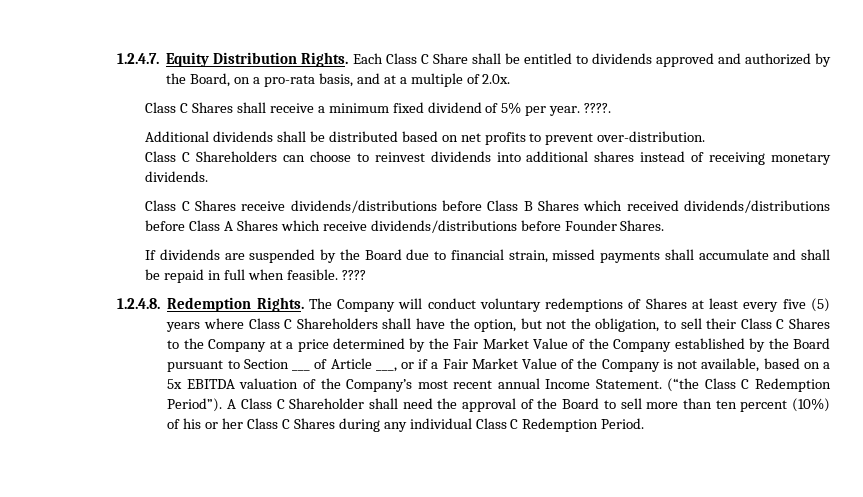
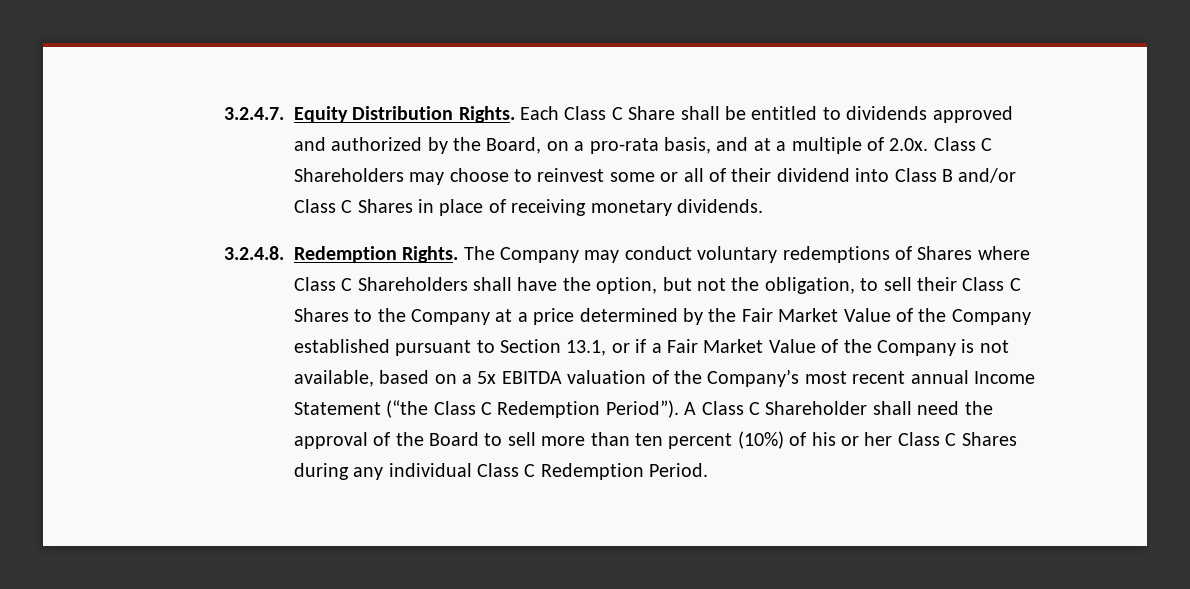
[117,53,160,64] 1.2.4.7. -> [223,107,284,120] 3.2.4.7.
[145,102,612,116] [145,131,706,145] [145,151,832,165] [145,171,209,182] [145,200,830,213] [145,220,665,233] [145,249,830,263] [145,269,366,283] [117,298,161,309] // Class C Shares shall receive a minimum fixed dividend of 5% per year. ????. // Additional dividends shall be distributed based on net profits to prevent over-distribution. // Class C Shareholders can choose to reinvest dividends into additional shares instead of receiving monetary dividends. // Class C Shares receive dividends/distributions before Class B Shares which received dividends/distributions before Class A Shares which receive dividends/distributions before Founder Shares. // If dividends are suspended by the Board due to financial strain, missed payments shall accumulate and shall be repaid in full when feasible. ???? // 1.2.4.8. -> [933,137,993,151] [293,168,1017,185] [293,199,764,216] [223,246,284,260] Class C Shareholders may choose to reinvest some or all of their dividend into Class B and/or Class C Shares in place of receiving monetary dividends. // 3.2.4.8.
[398,298,423,309] will -> [584,250,620,263] may
[691,298,830,312] [166,322,201,332] at least every five (5) years -> (973, 253) none
[749,338,831,352] [167,359,289,372] [292,369,311,371] [314,358,397,372] by the Board pursuant to Section ___ of Article ___, -> [395,339,607,356] pursuant to Section 13.1,
[595,379,662,389] Statement. -> [293,402,381,415] Statement

